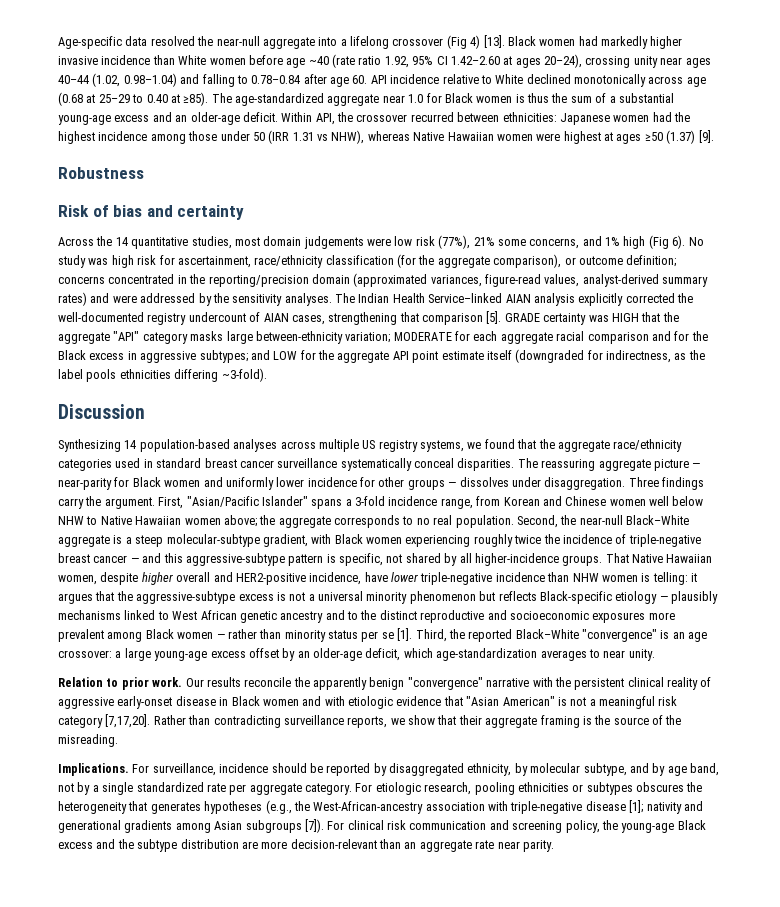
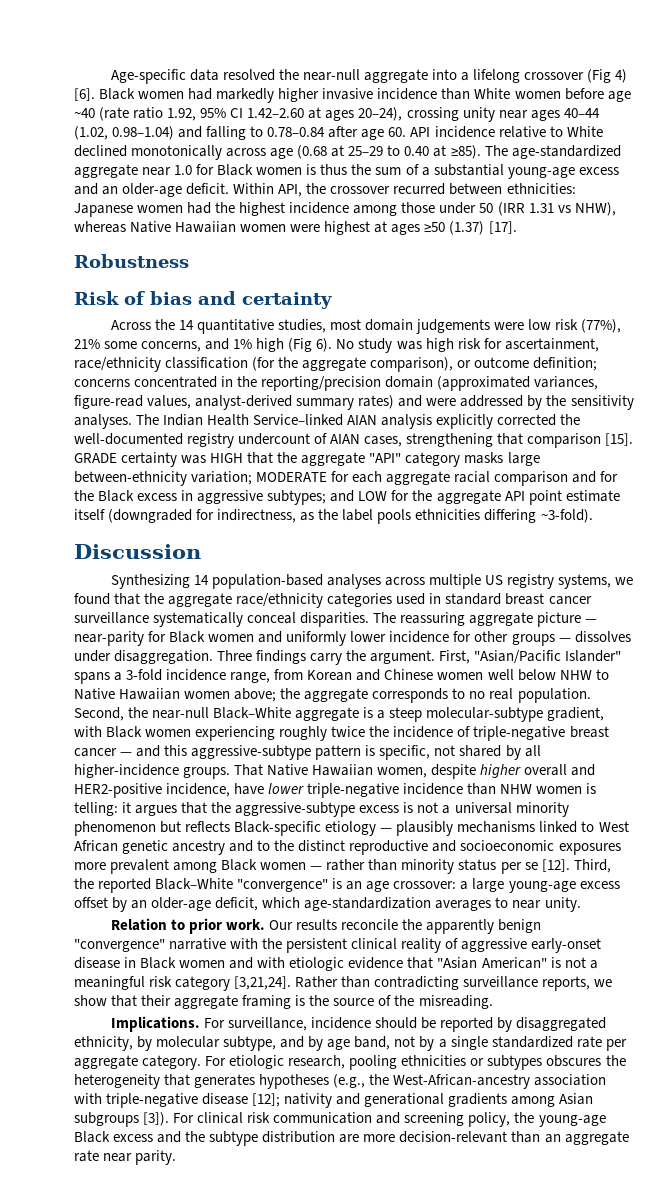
[483,35,505,48] [13]. -> [74,88,95,101] [6].
[698,130,714,143] [9]. -> [488,221,517,234] [17].
[486,311,502,324] [5]. -> [605,433,634,446] [15].
[397,628,413,641] [1]. -> [541,859,570,872] [12].
[105,714,151,728] [7,17,20]. -> [234,976,292,990] [3,21,24].
[629,800,644,813] [1]; -> [252,1093,281,1107] [12];
[304,819,324,833] [7]). -> [143,1112,170,1126] [3]).

